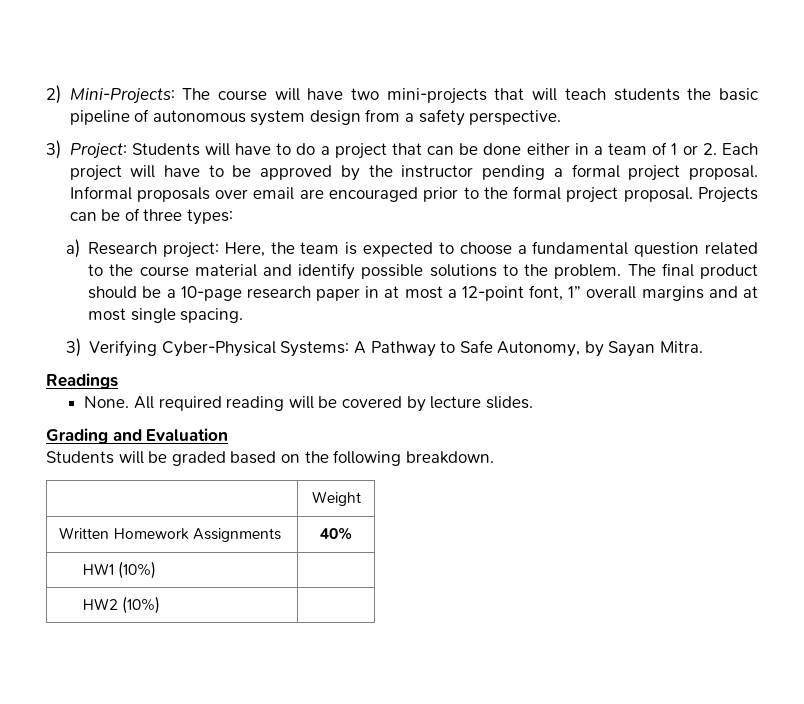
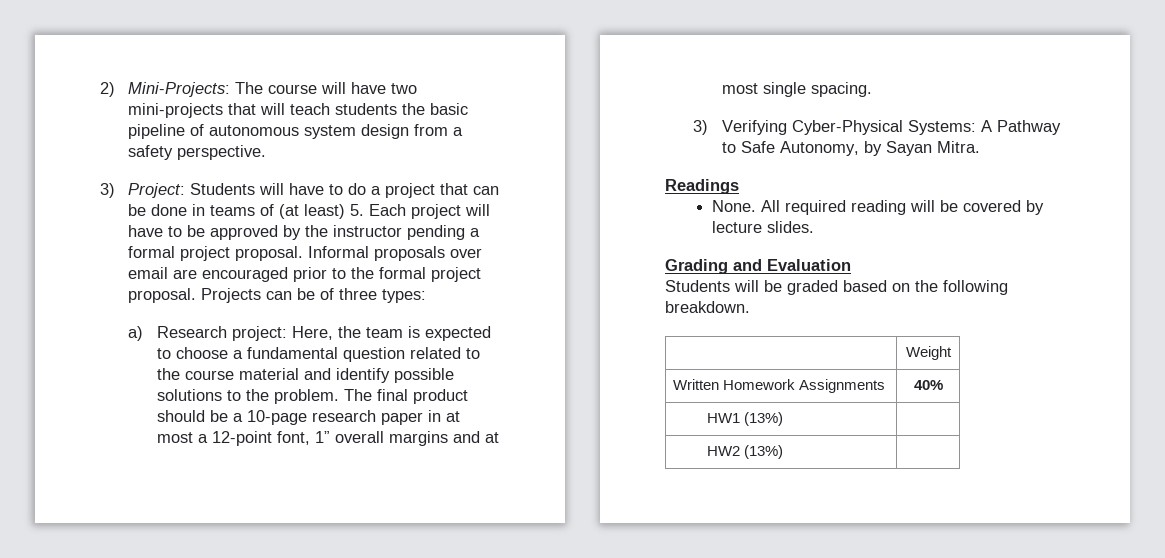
[526,142,717,155] either in a team of 1 or 2. -> [192,204,365,219] in teams of (at least) 5.
[118,561,157,579] (10%) -> [744,412,784,426] (13%)
[122,596,161,614] (10%) -> [744,445,784,459] (13%)

